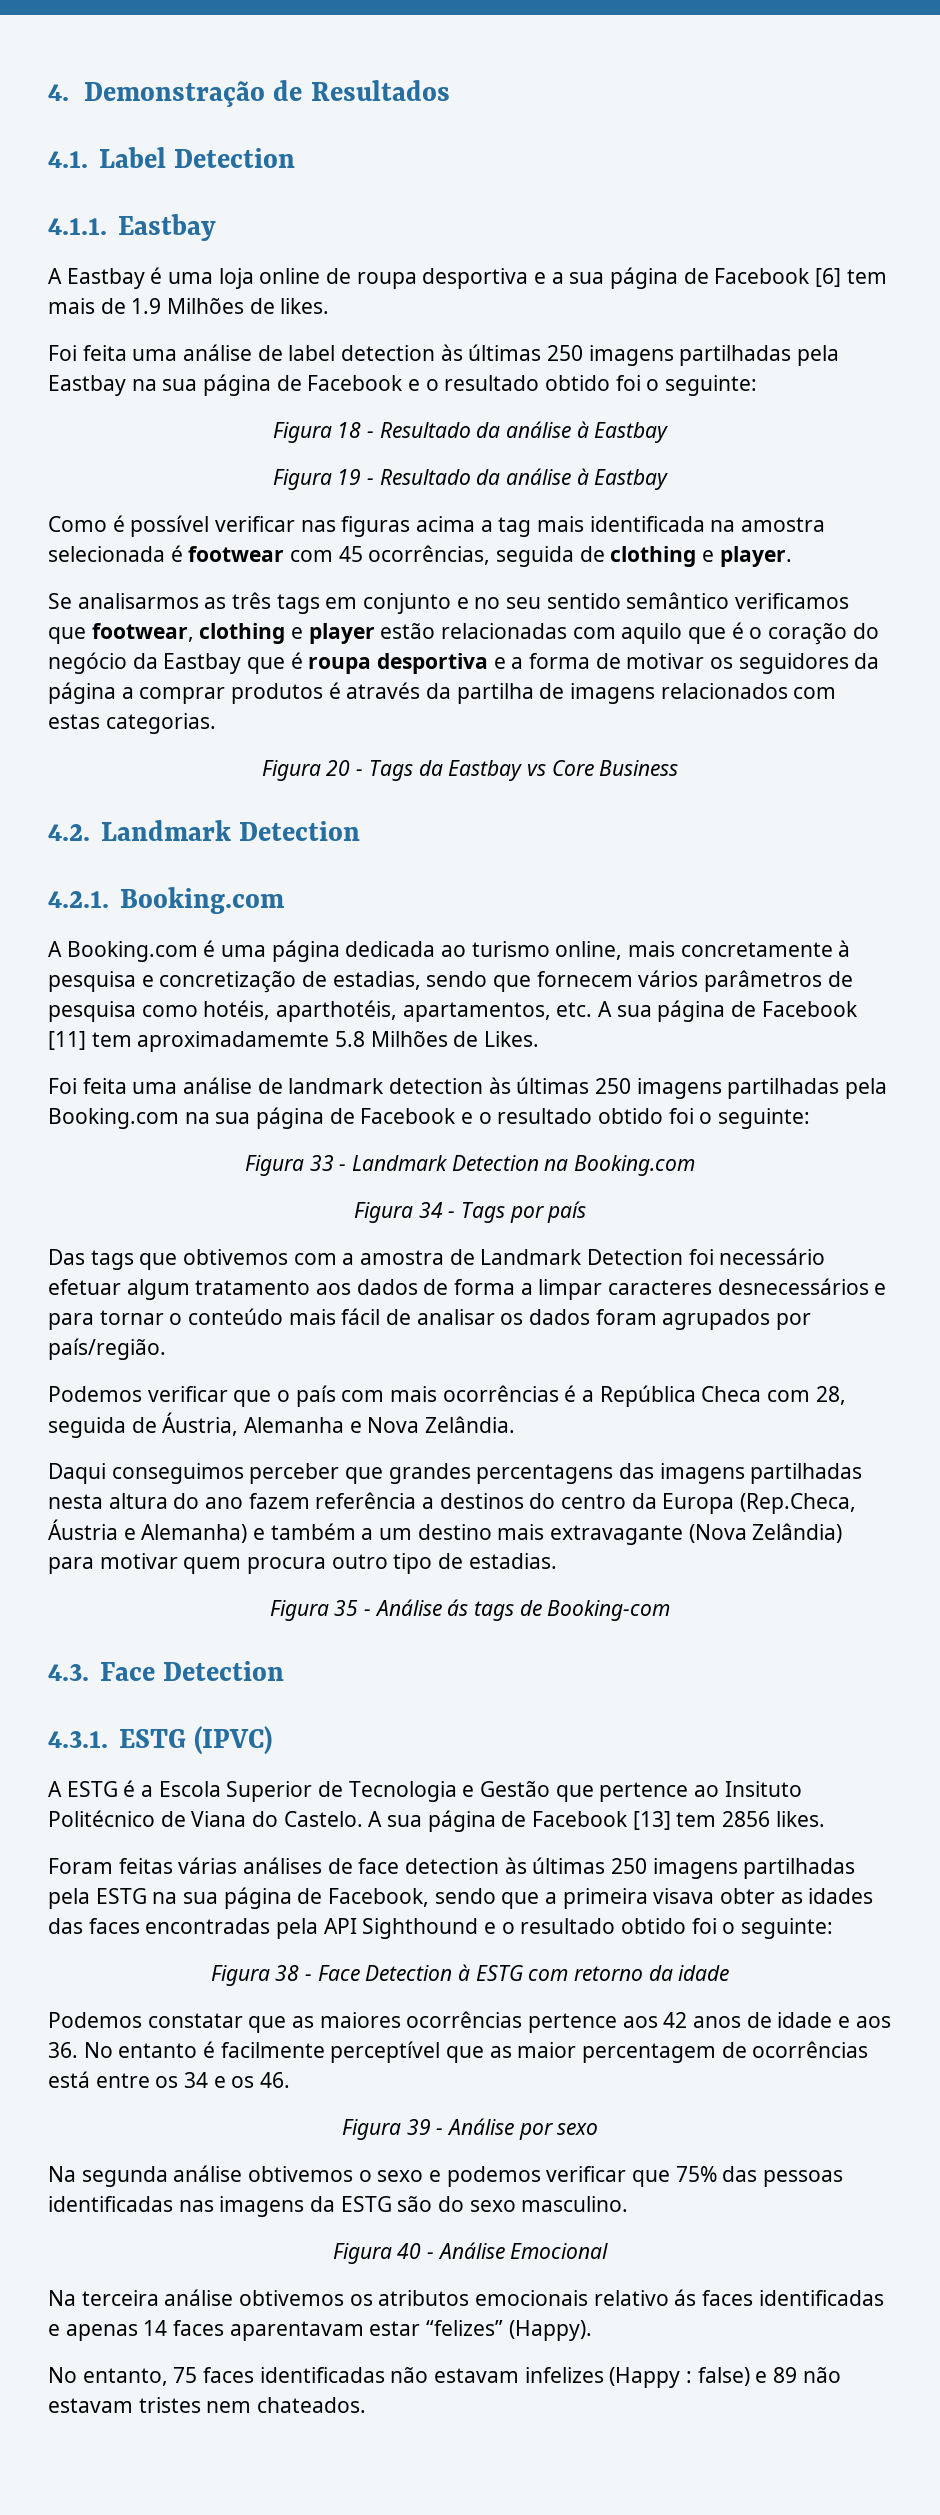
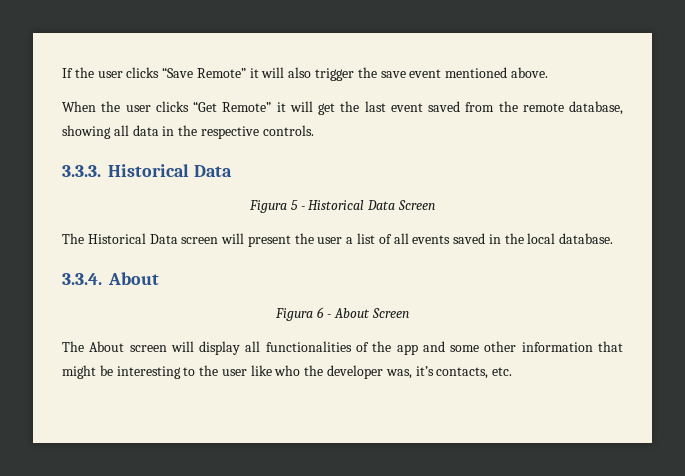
[48,80,450,107] [48,147,295,168] [48,214,216,241] [48,267,887,289] [48,298,330,314] [48,344,840,366] [48,374,758,396] [272,421,669,443] [272,468,669,490] [48,515,826,537] [48,545,792,567] [48,592,850,614] [48,622,879,645] [48,652,880,674] [48,682,837,704] [48,713,216,734] [261,760,679,781] [48,820,360,841] [48,887,284,914] [48,940,851,962] [48,970,853,993] [48,1000,858,1022] [48,1031,540,1052] [48,1077,888,1099] [48,1107,811,1129] [244,1155,696,1176] [353,1201,587,1223] [48,1248,826,1270] [48,1278,887,1300] [48,1308,812,1330] [48,1338,166,1360] [48,1385,846,1407] [48,1412,516,1438] [48,1463,863,1484] [48,1492,857,1514] [48,1519,843,1545] [48,1553,557,1574] [269,1599,671,1621] [48,1661,284,1681] [48,1726,272,1755] [48,1780,802,1802] [48,1810,825,1832] [48,1857,856,1879] [48,1887,874,1909] [48,1918,834,1939] [210,1964,730,1986] [48,2011,891,2033] [48,2041,869,2063] [48,2071,291,2088] [341,2118,599,2140] [48,2165,844,2187] [48,2196,629,2217] [332,2242,609,2264] [48,2289,884,2306] [48,2320,592,2341] [48,2367,841,2388] [48,2397,367,2413] 4. Demonstração de Resultados // 4.1. Label Detection // 4.1.1. Eastbay // A Eastbay é uma loja online de roupa desportiva e a sua página de Facebook [6] tem mais de 1.9 Milhões de likes. // Foi feita uma análise de label detection às últimas 250 imagens partilhadas pela Eastbay na sua página de Facebook e o resultado obtido foi o seguinte: // Figura 18 - Resultado da análise à Eastbay // Figura 19 - Resultado da análise à Eastbay // Como é possível verificar nas figuras acima a tag mais identificada na amostra selecionada é footwear com 45 ocorrências, seguida de clothing e player. // Se analisarmos as três tags em conjunto e no seu sentido semântico verificamos que footwear, clothing e player estão relacionadas com aquilo que é o coração do negócio da Eastbay que é roupa desportiva e a forma de motivar os seguidores da página a comprar produtos é através da partilha de imagens relacionados com estas categorias. // Figura 20 - Tags da Eastbay vs Core Business // 4.2. Landmark Detection // 4.2.1. Booking.com // A Booking.com é uma página dedicada ao turismo online, mais concretamente à pesquisa e concretização de estadias, sendo que fornecem vários parâmetros de pesquisa como hotéis, aparthotéis, apartamentos, etc. A sua página de Facebook [11] tem aproximadamemte 5.8 Milhões de Likes. // Foi feita uma análise de landmark detection às últimas 250 imagens partilhadas pela Booking.com na sua página de Facebook e o resultado obtido foi o seguinte: // Figura 33 - Landmark Detection na Booking.com // Figura 34 - Tags por país // Das tags que obtivemos com a amostra de Landmark Detection foi necessário efetuar algum tratamento aos dados de forma a limpar caracteres desnecessários e para tornar o conteúdo mais fácil de analisar os dados foram agrupados por país/região. // Podemos verificar que o país com mais ocorrências é a República Checa com 28, seguida de Áustria, Alemanha e Nova Zelândia. // Daqui conseguimos perceber que grandes percentagens das imagens partilhadas nesta altura do ano fazem referência a destinos do centro da Europa (Rep.Checa, Áustria e Alemanha) e também a um destino mais extravagante (Nova Zelândia) para motivar quem procura outro tipo de estadias. // Figura 35 - Análise ás tags de Booking-com // 4.3. Face Detection // 4.3.1. ESTG (IPVC) // A ESTG é a Escola Superior de Tecnologia e Gestão que pertence ao Insituto Politécnico de Viana do Castelo. A sua página de Facebook [13] tem 2856 likes. // Foram feitas várias análises de face detection às últimas 250 imagens partilhadas pela ESTG na sua página de Facebook, sendo que a primeira visava obter as idades das faces encontradas pela API Sighthound e o resultado obtido foi o seguinte: // Figura 38 - Face Detection à ESTG com retorno da idade // Podemos constatar que as maiores ocorrências pertence aos 42 anos de idade e aos 36. No entanto é facilmente perceptível que as maior percentagem de ocorrências está entre os 34 e os 46. // Figura 39 - Análise por sexo // Na segunda análise obtivemos o sexo e podemos verificar que 75% das pessoas identificadas nas imagens da ESTG são do sexo masculino. // Figura 40 - Análise Emocional // Na terceira análise obtivemos os atributos emocionais relativo ás faces identificadas e apenas 14 faces aparentavam estar “felizes” (Happy). // No entanto, 75 faces identificadas não estavam infelizes (Happy : false) e 89 não estavam tristes nem chateados. -> [62,67,548,81] [62,101,623,115] [62,125,314,139] [62,164,232,177] [249,200,435,213] [62,233,614,247] [62,272,159,285] [275,307,409,321] [62,341,623,355] [62,365,513,379] If the user clicks “Save Remote” it will also trigger the save event mentioned above. // When the user clicks “Get Remote” it will get the last event saved from the remote database, showing all data in the respective controls. // 3.3.3. Historical Data // Figura 5 - Historical Data Screen // The Historical Data screen will present the user a list of all events saved in the local database. // 3.3.4. About // Figura 6 - About Screen // The About screen will display all functionalities of the app and some other information that might be interesting to the user like who the developer was, it’s contacts, etc.

